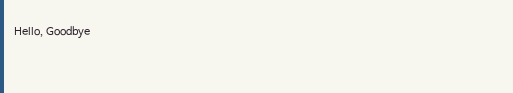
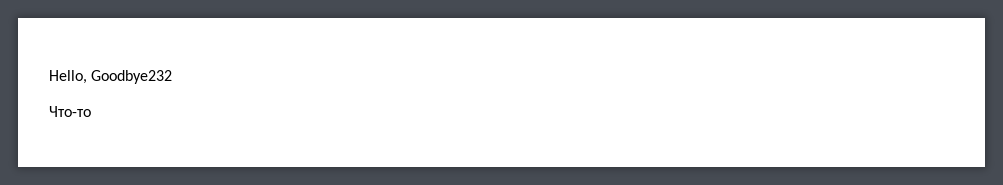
[45,26,90,39] Goodbye -> [91,70,173,84] [49,106,91,117] Goodbye232 // Что-то

